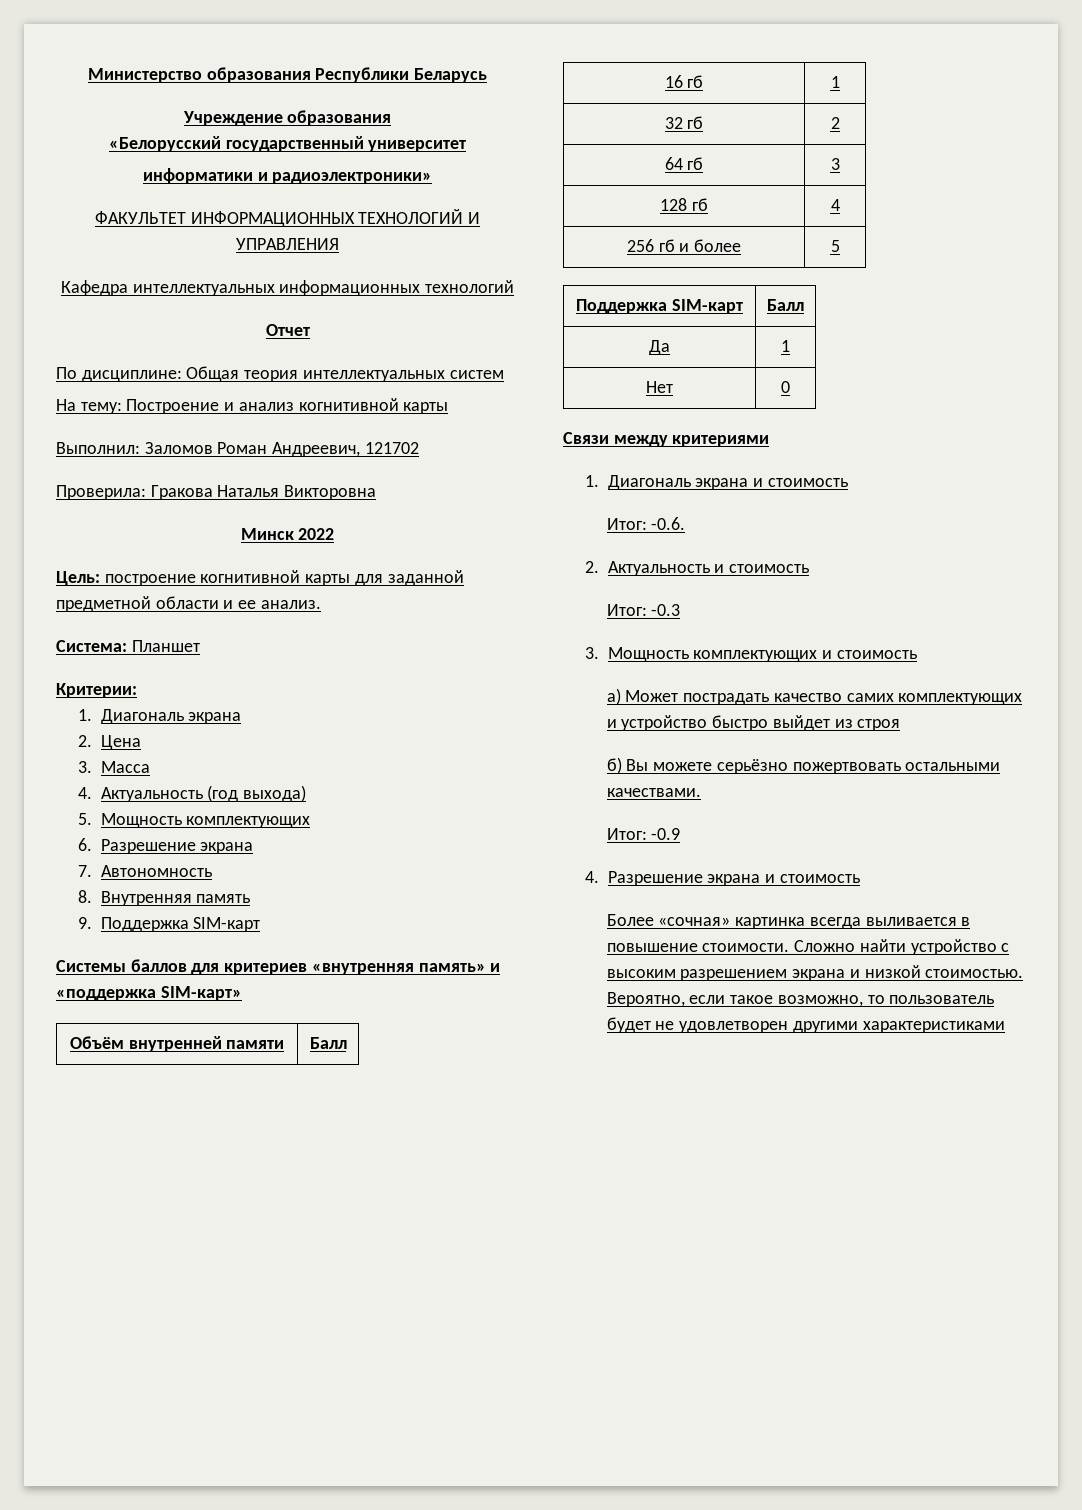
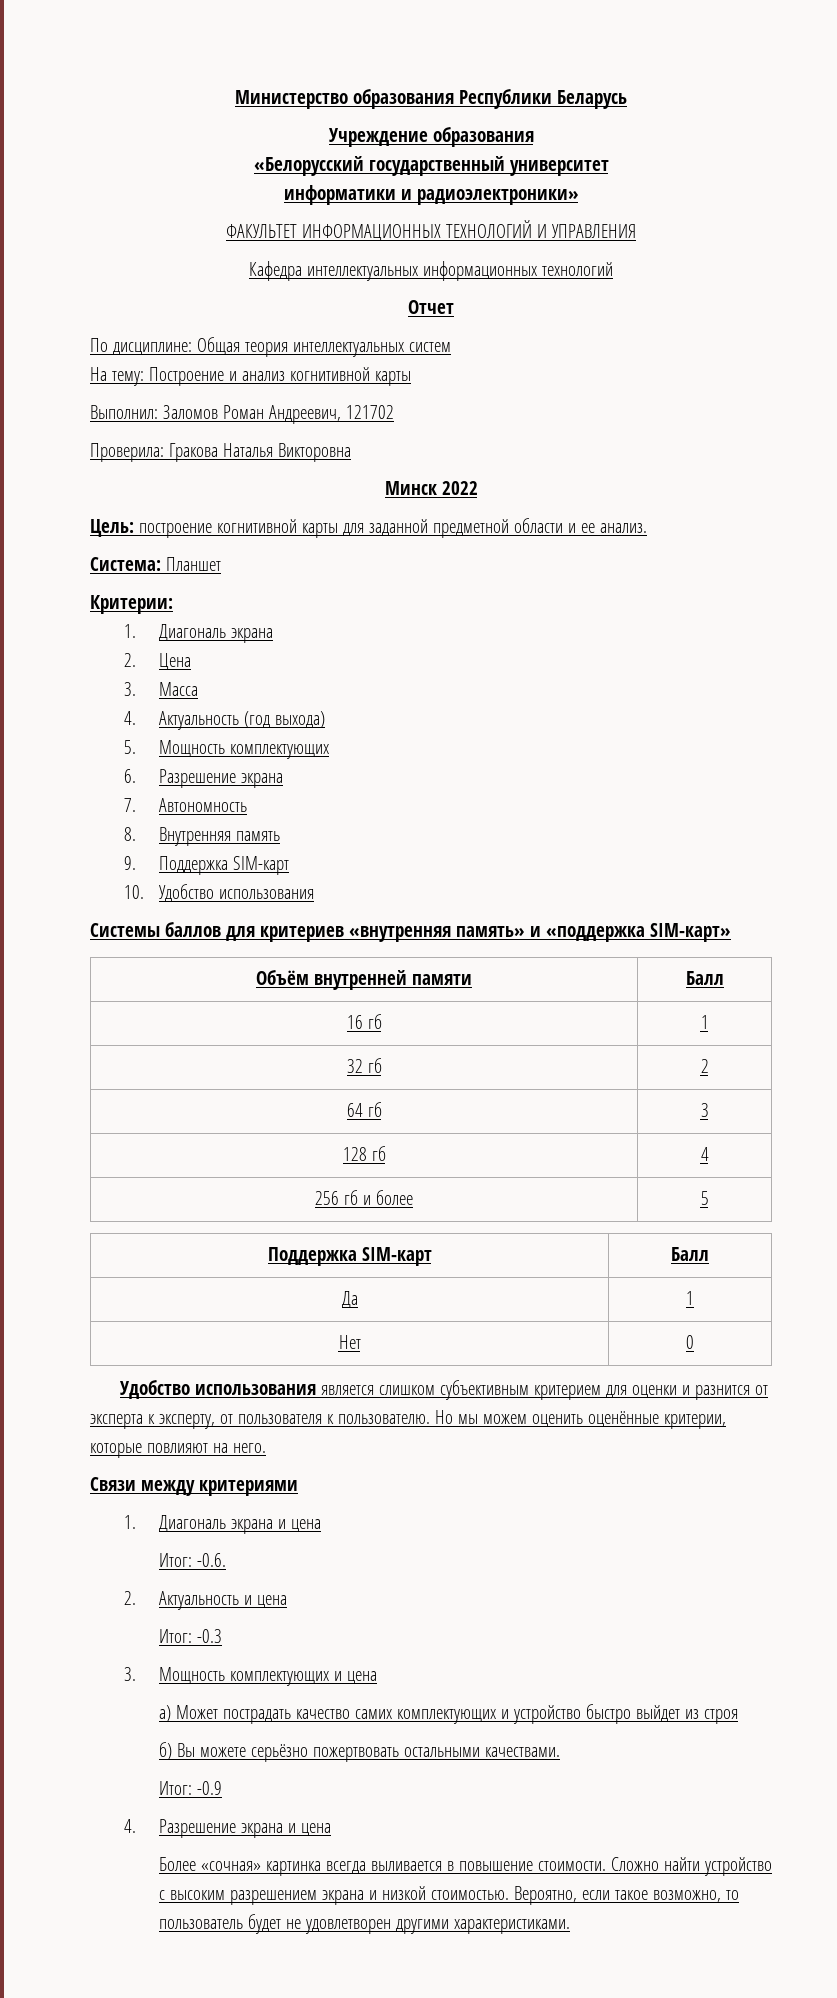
(261, 924) none -> [124,884,314,902] // 10. Удобство использования
(790, 387) none -> [119,1380,768,1400] [90,1410,726,1429] [90,1443,266,1458] // Удобство использования является слишком субъективным критерием для оценки и разнится от эксперта к эксперту, от пользователя к пользователю. Но мы можем оценить оценённые критерии, которые повлияют на него.
[767,478,848,487] стоимость -> [290,1519,321,1532] цена
[729,564,810,573] стоимость -> [256,1595,287,1608] цена
[836,650,917,659] стоимость -> [346,1671,377,1684] цена
[779,874,860,883] стоимость -> [300,1823,331,1836] цена
[862,1021,1005,1033] характеристиками -> [453,1919,570,1934] характеристиками.

